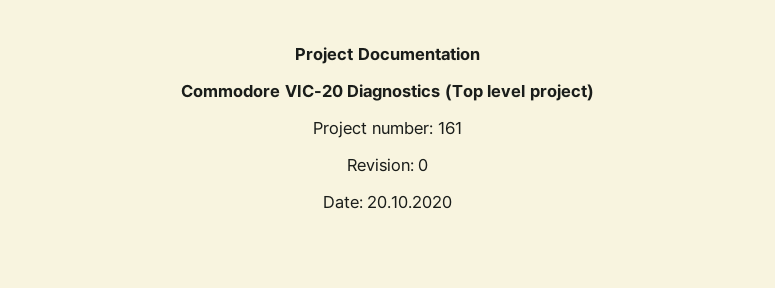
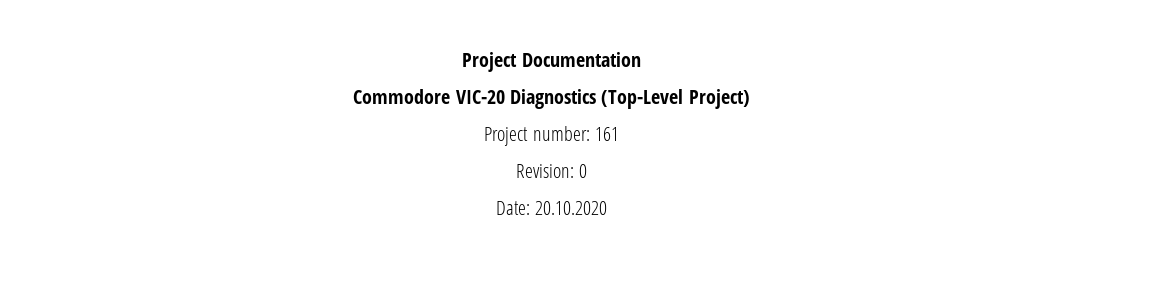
[444,84,594,101] (Top level project) -> [601,89,750,109] (Top-Level Project)

